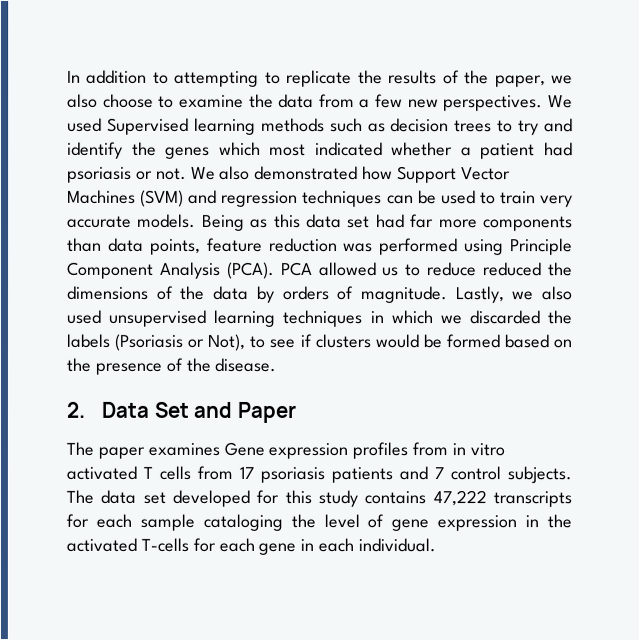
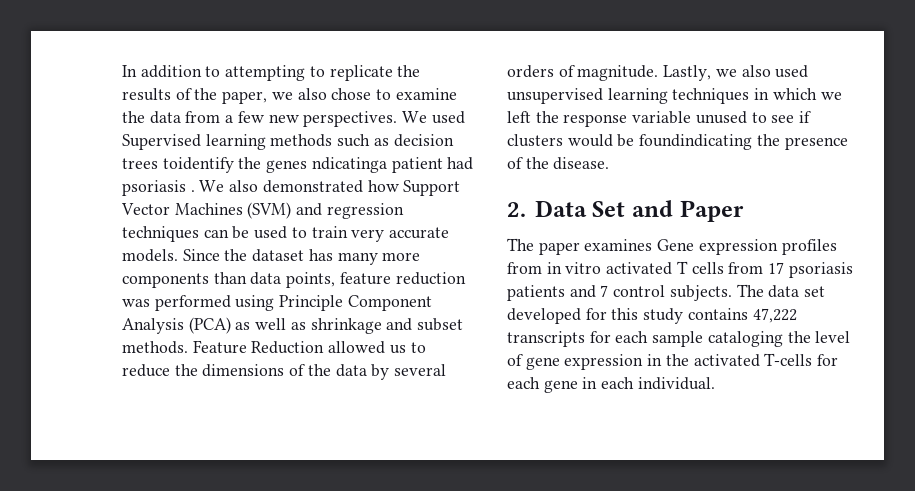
[102,93,154,108] choose -> [331,88,372,100] chose
[497,118,573,136] [67,141,472,159] to try and identify the genes which most indicated whether a -> [162,157,387,173] toidentify the genes ndicatinga
[135,167,187,180] or not. -> [190,190,195,192] .
[201,213,435,231] Being as this data set had far -> [182,249,378,265] Since the dataset has many
[226,261,313,279] (PCA). PCA -> [188,317,464,334] [122,340,325,354] (PCA) as well as shrinkage and subset methods. Feature Reduction
[483,262,543,277] reduced -> (170, 370) none
(275, 294) none -> [394,364,447,376] several
[468,310,573,325] [66,333,246,351] discarded the labels (Psoriasis or Not), -> [507,111,747,127] left the response variable unused
[445,334,572,349] formed based on -> [639,134,753,150] foundindicating

